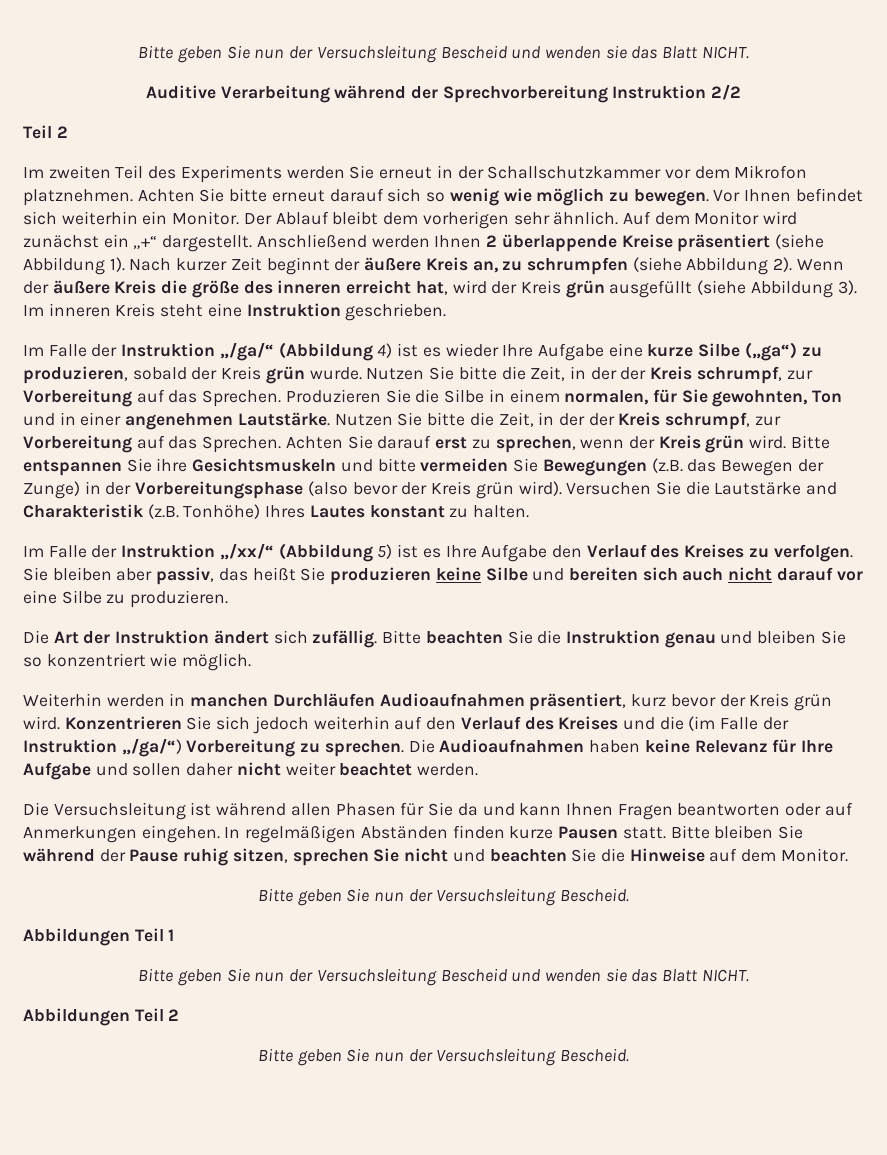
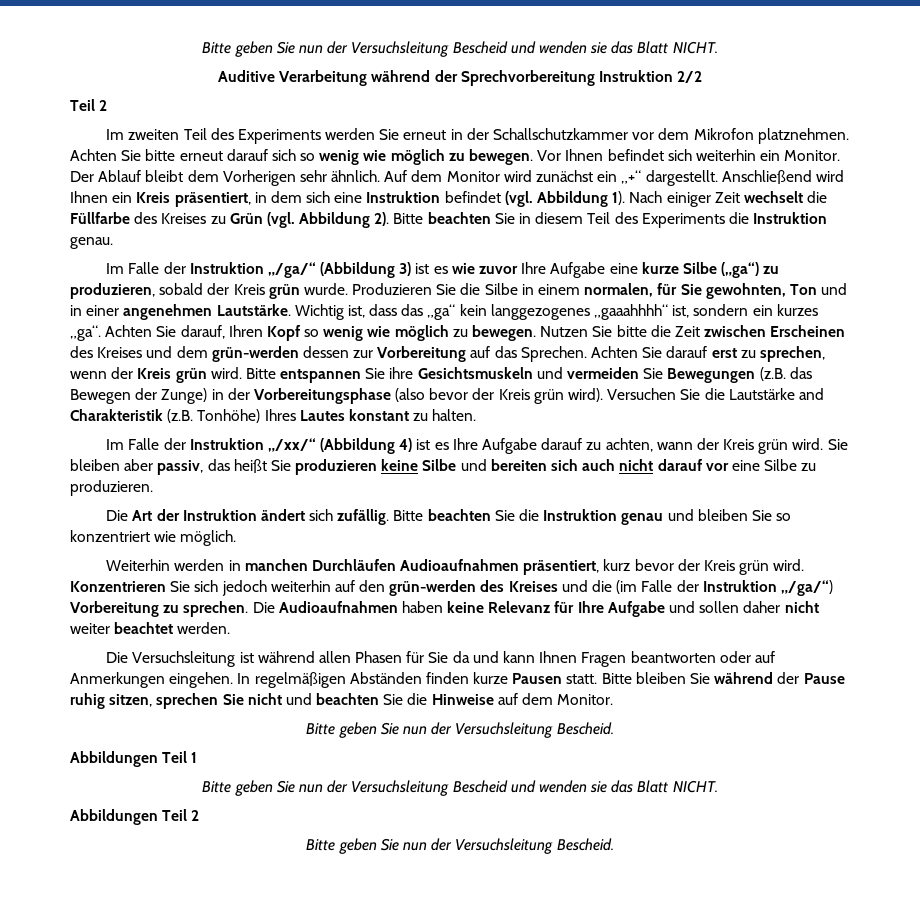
[422,211,509,229] vorherigen -> [222,170,296,186] Vorherigen
[371,234,824,252] [23,257,844,275] [23,280,857,298] [23,303,447,321] werden Ihnen 2 überlappende Kreise präsentiert (siehe Abbildung 1). Nach kurzer Zeit beginnt der äußere Kreis an, zu schrumpfen (siehe Abbildung 2). Wenn der äußere Kreis die größe des inneren erreicht hat, wird der Kreis grün ausgefüllt (siehe Abbildung 3). Im inneren Kreis steht eine Instruktion geschrieben. -> [815,170,844,182] [70,191,828,207] [70,212,828,228] [70,237,113,249] wird Ihnen ein Kreis präsentiert, in dem sich eine Instruktion befindet (vgl. Abbildung 1). Nach einiger Zeit wechselt die Füllfarbe des Kreises zu Grün (vgl. Abbildung 2). Bitte beachten Sie in diesem Teil des Experiments die Instruktion genau.
[377,343,499,358] 4) ist es wieder -> [399,262,518,276] 3) ist es wie zuvor
[366,366,813,384] [23,389,282,407] Nutzen Sie bitte die Zeit, in der der Kreis schrumpf, zur Vorbereitung auf das Sprechen. -> (348, 289) none
[334,412,751,430] Nutzen Sie bitte die Zeit, in der der Kreis schrumpf, -> [294,304,818,320] [70,325,846,341] [70,346,349,362] Wichtig ist, dass das „ga“ kein langgezogenes „gaaahhhh“ ist, sondern ein kurzes „ga“. Achten Sie darauf, Ihren Kopf so wenig wie möglich zu bewegen. Nutzen Sie bitte die Zeit zwischen Erscheinen des Kreises und dem grün-werden dessen
[377,458,416,472] bitte -> (563, 373) none
[377,544,393,559] 5) -> [399,438,413,452] 4)
[551,544,853,562] den Verlauf des Kreises zu verfolgen. -> [541,438,824,454] darauf zu achten, wann der Kreis grün wird.
[460,716,521,730] Verlauf -> [389,580,477,596] grün-werden

